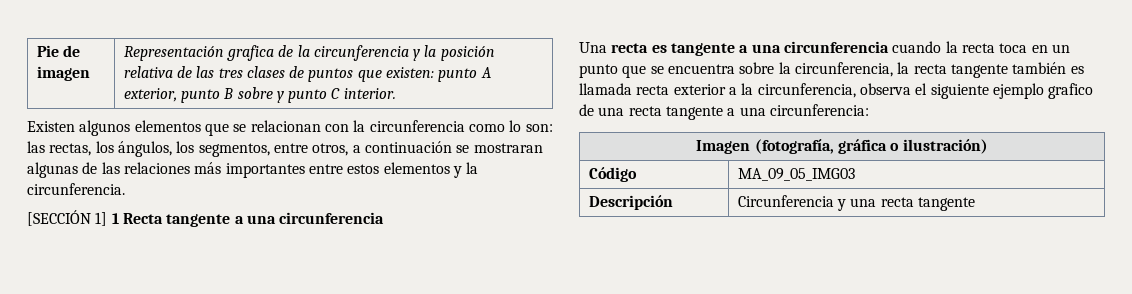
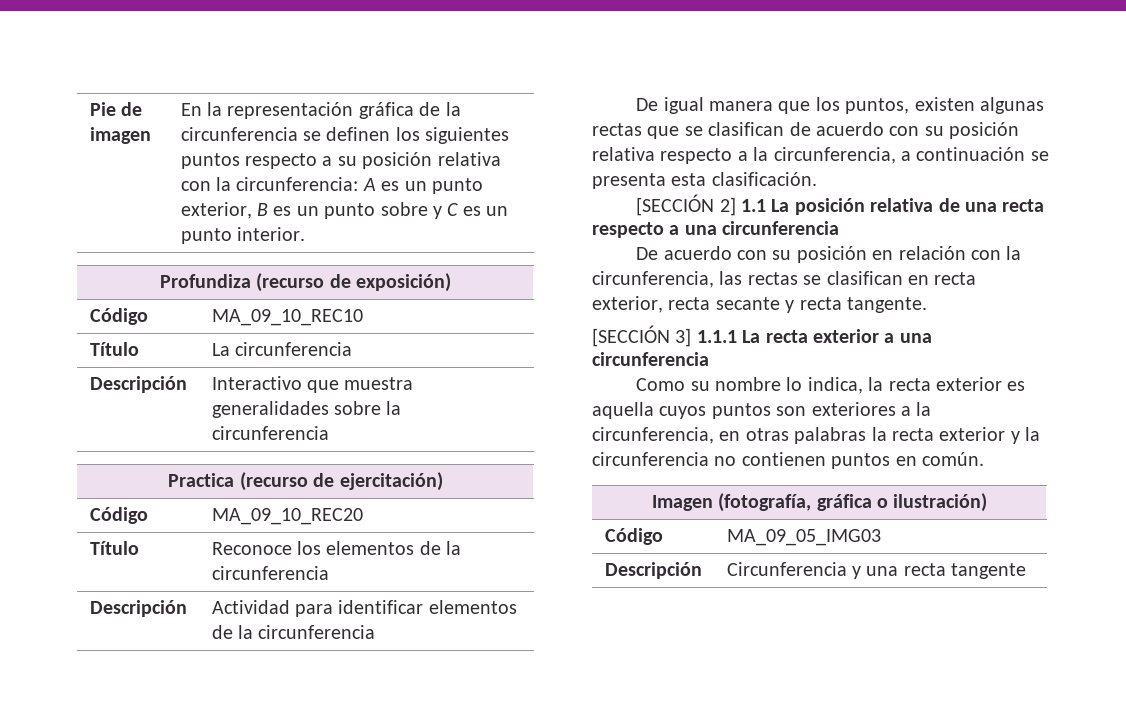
[123,45,495,61] [123,66,491,82] [123,87,396,103] [27,120,553,136] [27,141,543,157] [27,162,479,178] [27,183,125,195] [27,210,385,227] [579,41,1070,56] [579,62,1084,78] [579,83,1094,99] [579,104,869,120] Representación grafica de la circunferencia y la posición relativa de las tres clases de puntos que existen: punto A exterior, punto B sobre y punto C interior. // Existen algunos elementos que se relacionan con la circunferencia como lo son: las rectas, los ángulos, los segmentos, entre otros, a continuación se mostraran algunas de las relaciones más importantes entre estos elementos y la circunferencia. // [SECCIÓN 1] 1 Recta tangente a una circunferencia // Una recta es tangente a una circunferencia cuando la recta toca en un punto que se encuentra sobre la circunferencia, la recta tangente también es llamada recta exterior a la circunferencia, observa el siguiente ejemplo grafico de una recta tangente a una circunferencia: -> [180,102,461,119] [180,127,510,144] [180,152,501,169] [180,177,483,194] [180,202,509,219] [180,227,305,244] [159,273,452,292] [89,308,148,325] [211,309,363,326] [89,342,139,356] [211,342,352,356] [89,376,187,393] [211,376,414,393] [211,401,402,418] [211,426,329,440] [168,472,443,491] [89,507,148,524] [211,508,363,525] [89,541,139,555] [211,541,462,555] [211,566,329,580] [89,600,187,617] [211,600,517,617] [211,625,376,639] [636,97,1044,114] [592,122,1020,139] [592,147,1049,164] [592,172,817,189] [636,194,1045,216] [592,221,840,238] [636,246,1022,263] [592,271,977,288] [592,296,927,313] [592,325,932,347] [592,352,709,366] [636,377,1026,394] [592,402,932,419] [592,427,1041,444] [592,452,984,469] En la representación gráfica de la circunferencia se definen los siguientes puntos respecto a su posición relativa con la circunferencia: A es un punto exterior, B es un punto sobre y C es un punto interior. // Profundiza (recurso de exposición) // Código | MA_09_10_REC10 // Título | La circunferencia // Descripción | Interactivo que muestra generalidades sobre la circunferencia // Practica (recurso de ejercitación) // Código | MA_09_10_REC20 // Título | Reconoce los elementos de la circunferencia // Descripción | Actividad para identificar elementos de la circunferencia // De igual manera que los puntos, existen algunas rectas que se clasifican de acuerdo con su posición relativa respecto a la circunferencia, a continuación se presenta esta clasificación. // [SECCIÓN 2] 1.1 La posición relativa de una recta respecto a una circunferencia // De acuerdo con su posición en relación con la circunferencia, las rectas se clasifican en recta exterior, recta secante y recta tangente. // [SECCIÓN 3] 1.1.1 La recta exterior a una circunferencia // Como su nombre lo indica, la recta exterior es aquella cuyos puntos son exteriores a la circunferencia, en otras palabras la recta exterior y la circunferencia no contienen puntos en común.

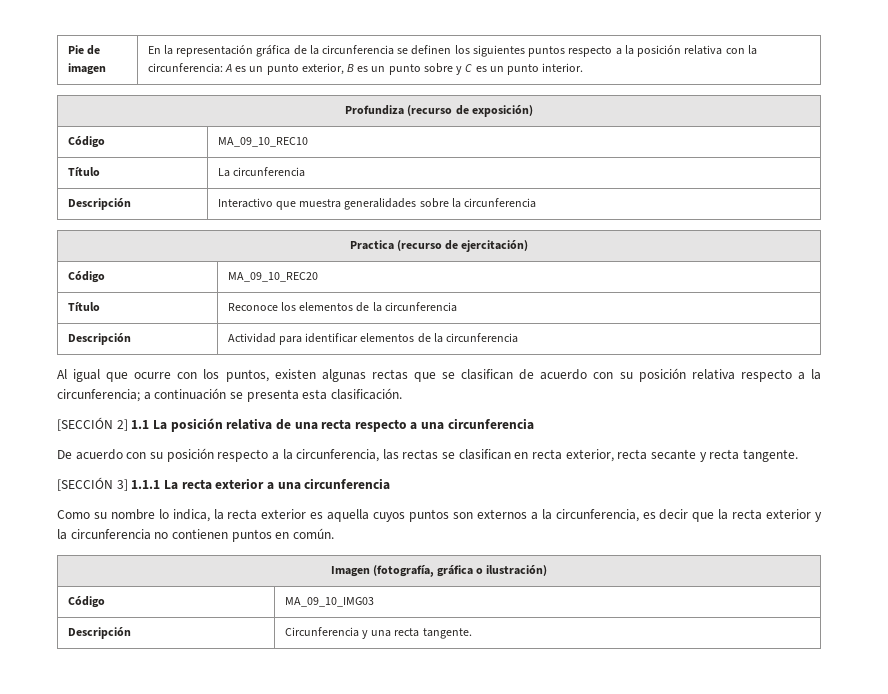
[337,156,357,166] su -> [624,45,634,55] la
[636,97,811,114] De igual manera que -> [57,369,198,382] Al igual que ocurre con
[773,147,896,164] circunferencia, -> [57,389,140,402] circunferencia;
[872,246,1001,260] en relación con -> [217,449,279,462] respecto a
[811,402,932,416] [592,427,867,444] exteriores a la circunferencia, en otras palabras -> [476,509,715,522] externos a la circunferencia, es decir que
[726,529,881,546] MA_09_05_IMG03 -> [284,597,374,607] MA_09_10_IMG03
[951,563,1027,579] tangente -> [422,628,472,639] tangente.

